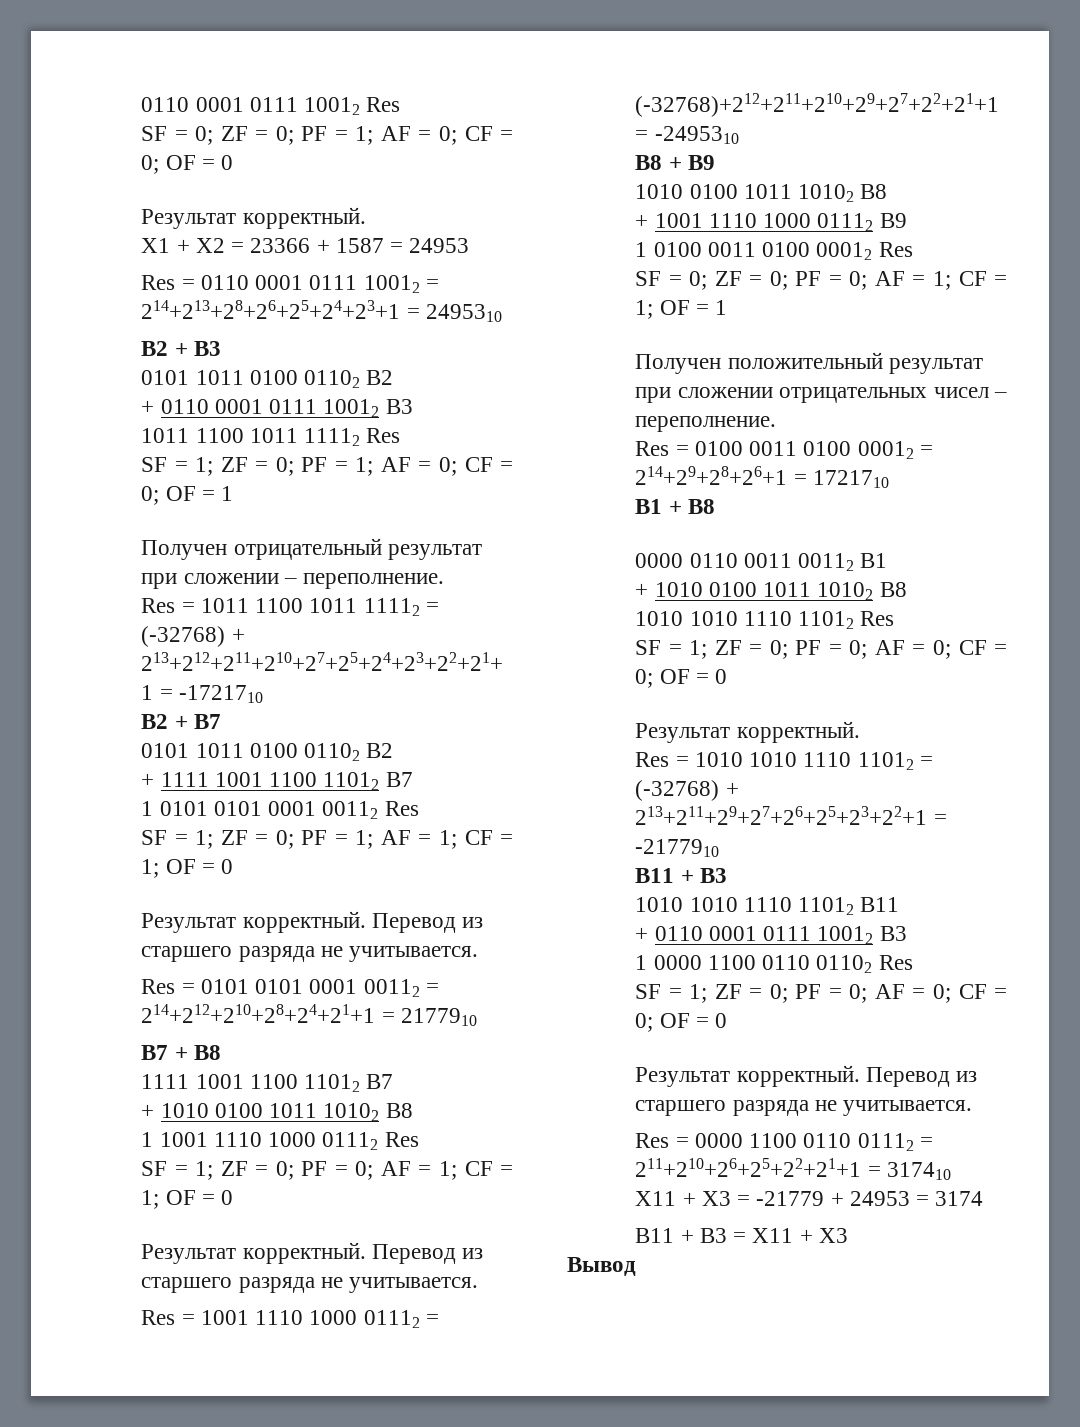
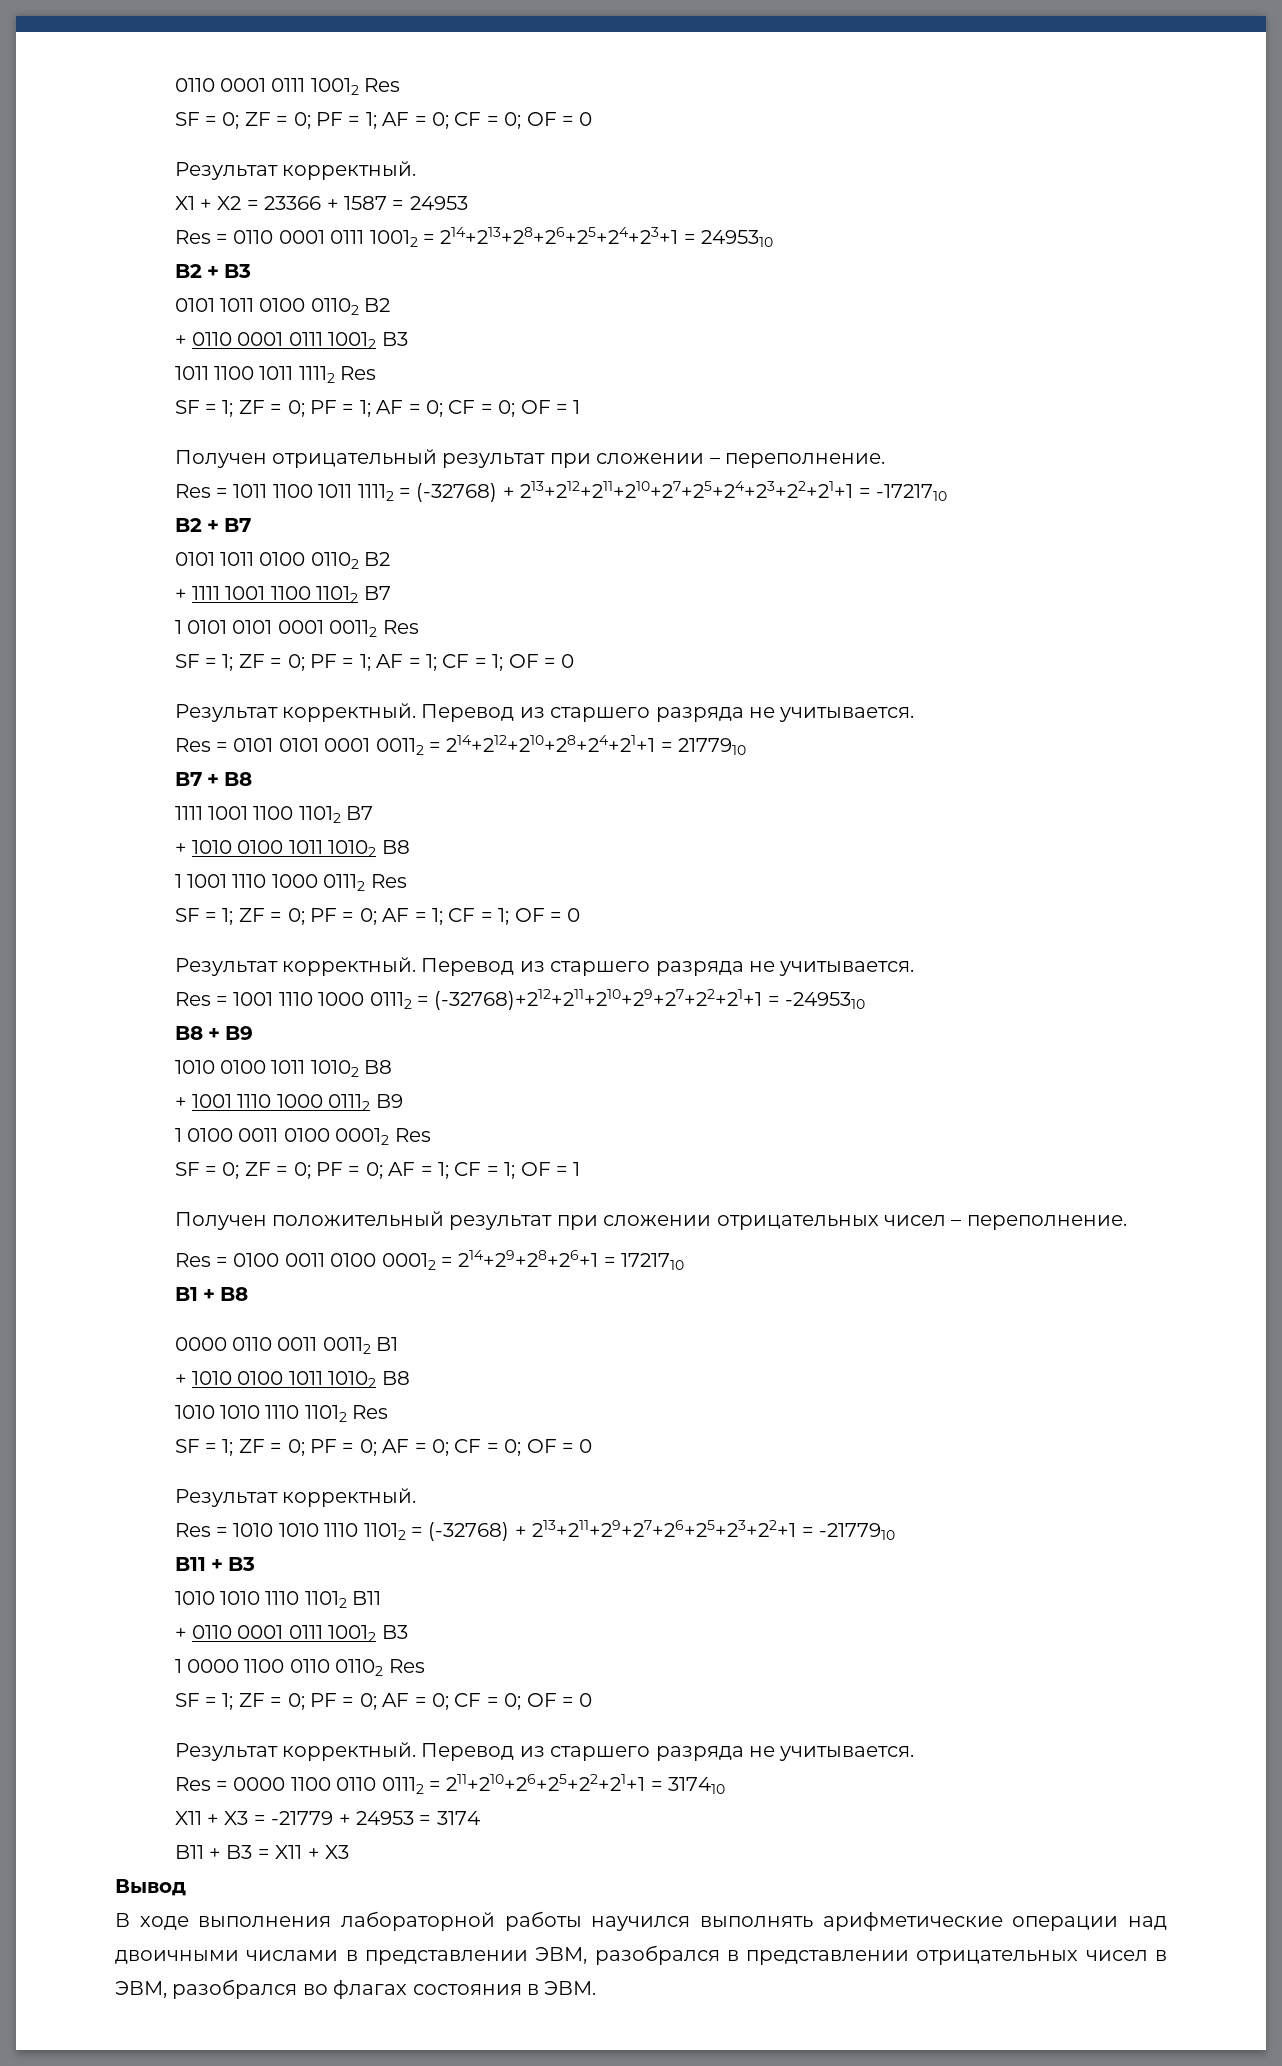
(636, 1266) none -> [115,1911,1167,1931] [115,1945,1167,1965] [115,1979,597,1999] // В ходе выполнения лабораторной работы научился выполнять арифметические операции над двоичными числами в представлении ЭВМ, разобрался в представлении отрицательных чисел в ЭВМ, разобрался во флагах состояния в ЭВМ.

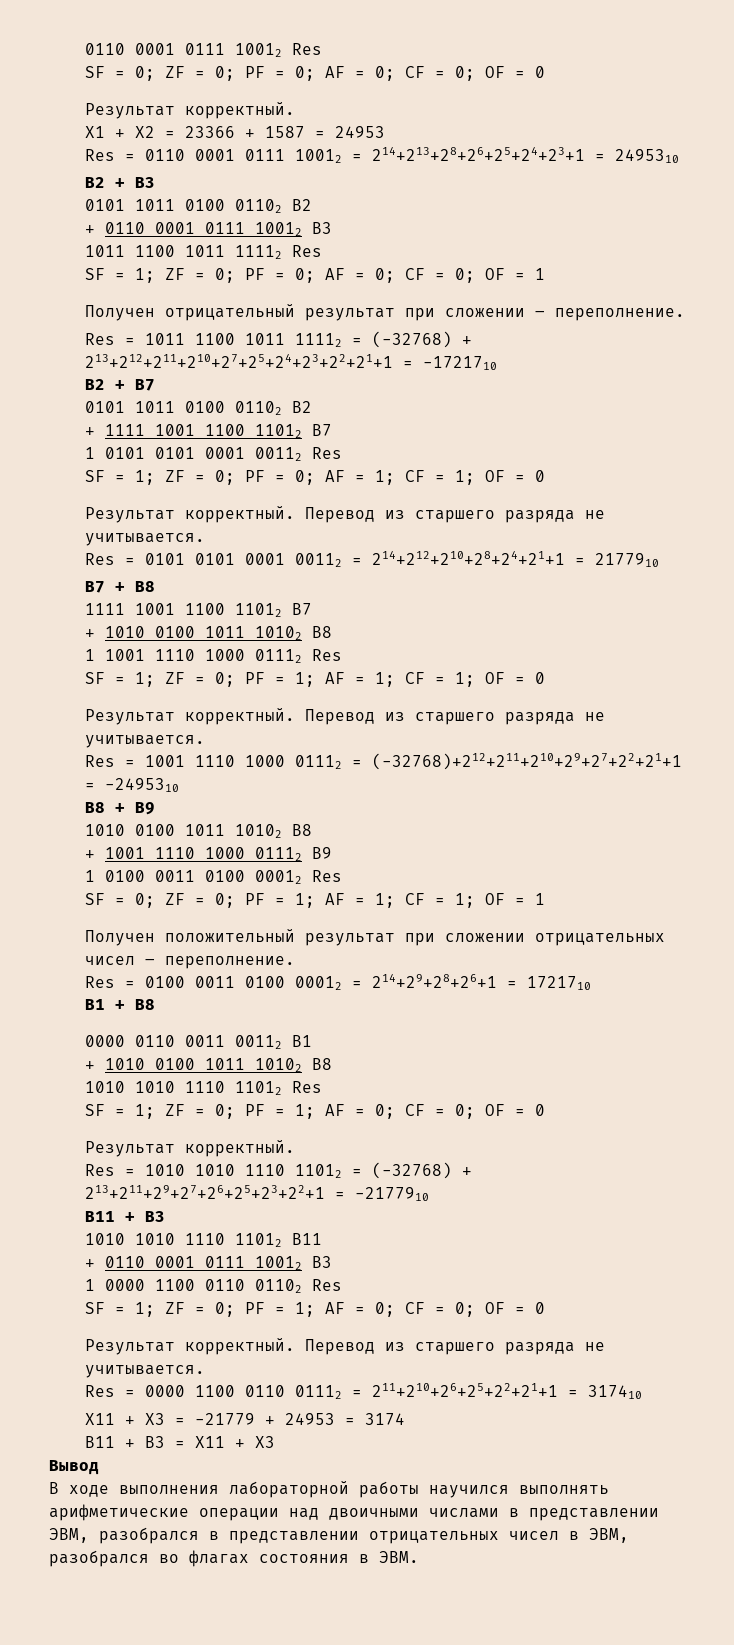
[365,112,377,129] 1; -> [294,66,315,81] 0;
[359,400,371,417] 1; -> [294,268,315,283] 0;
[359,654,371,671] 1; -> [294,470,315,485] 0;
[359,908,377,925] 0; -> [294,672,315,687] 1;
[365,1162,383,1179] 0; -> [294,893,315,908] 1;
[359,1439,377,1456] 0; -> [294,1104,315,1119] 1;
[359,1693,377,1710] 0; -> [294,1302,315,1317] 1;

